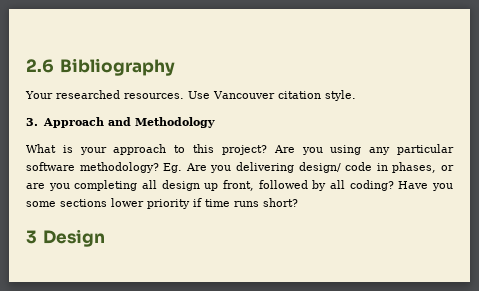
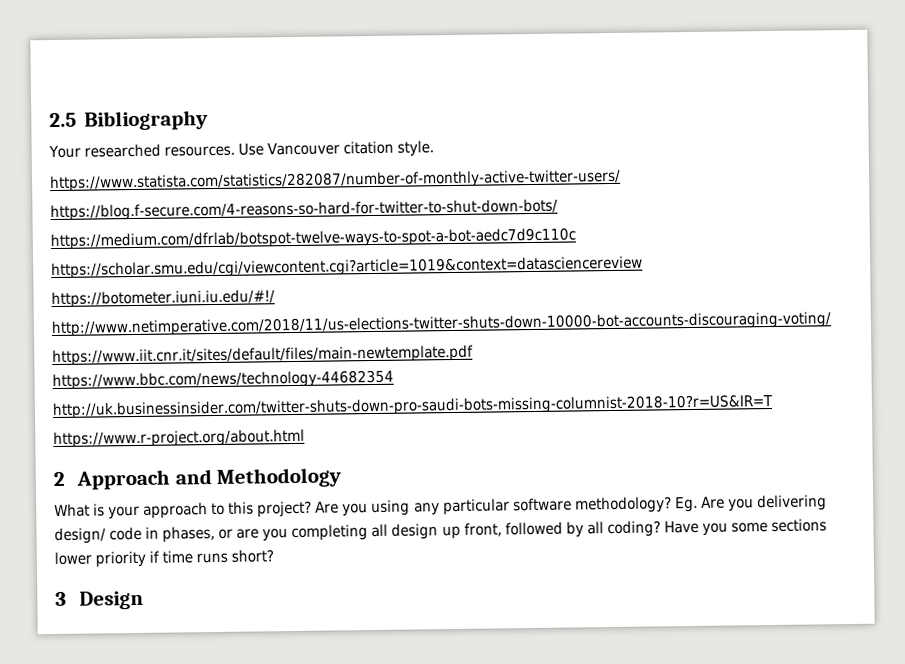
[26,59,54,73] 2.6 -> [49,112,77,128] 2.5
[26,118,38,126] 3. -> [50,168,621,193] [50,198,558,222] [50,227,576,251] [51,255,643,280] [51,289,275,309] [51,311,831,338] [52,344,474,367] [52,369,394,391] [52,393,774,420] [53,428,305,449] [53,471,65,487] https://www.statista.com/statistics/282087/number-of-monthly-active-twitter-users/ // https://blog.f-secure.com/4-reasons-so-hard-for-twitter-to-shut-down-bots/ // https://medium.com/dfrlab/botspot-twelve-ways-to-spot-a-bot-aedc7d9c110c // https://scholar.smu.edu/cgi/viewcontent.cgi?article=1019&context=datasciencereview // https://botometer.iuni.iu.edu/#!/ // http://www.netimperative.com/2018/11/us-elections-twitter-shuts-down-10000-bot-accounts-discouraging-voting/ // https://www.iit.cnr.it/sites/default/files/main-newtemplate.pdf // https://www.bbc.com/news/technology-44682354 // http://uk.businessinsider.com/twitter-shuts-down-pro-saudi-bots-missing-columnist-2018-10?r=US&IR=T // https://www.r-project.org/about.html // 2

